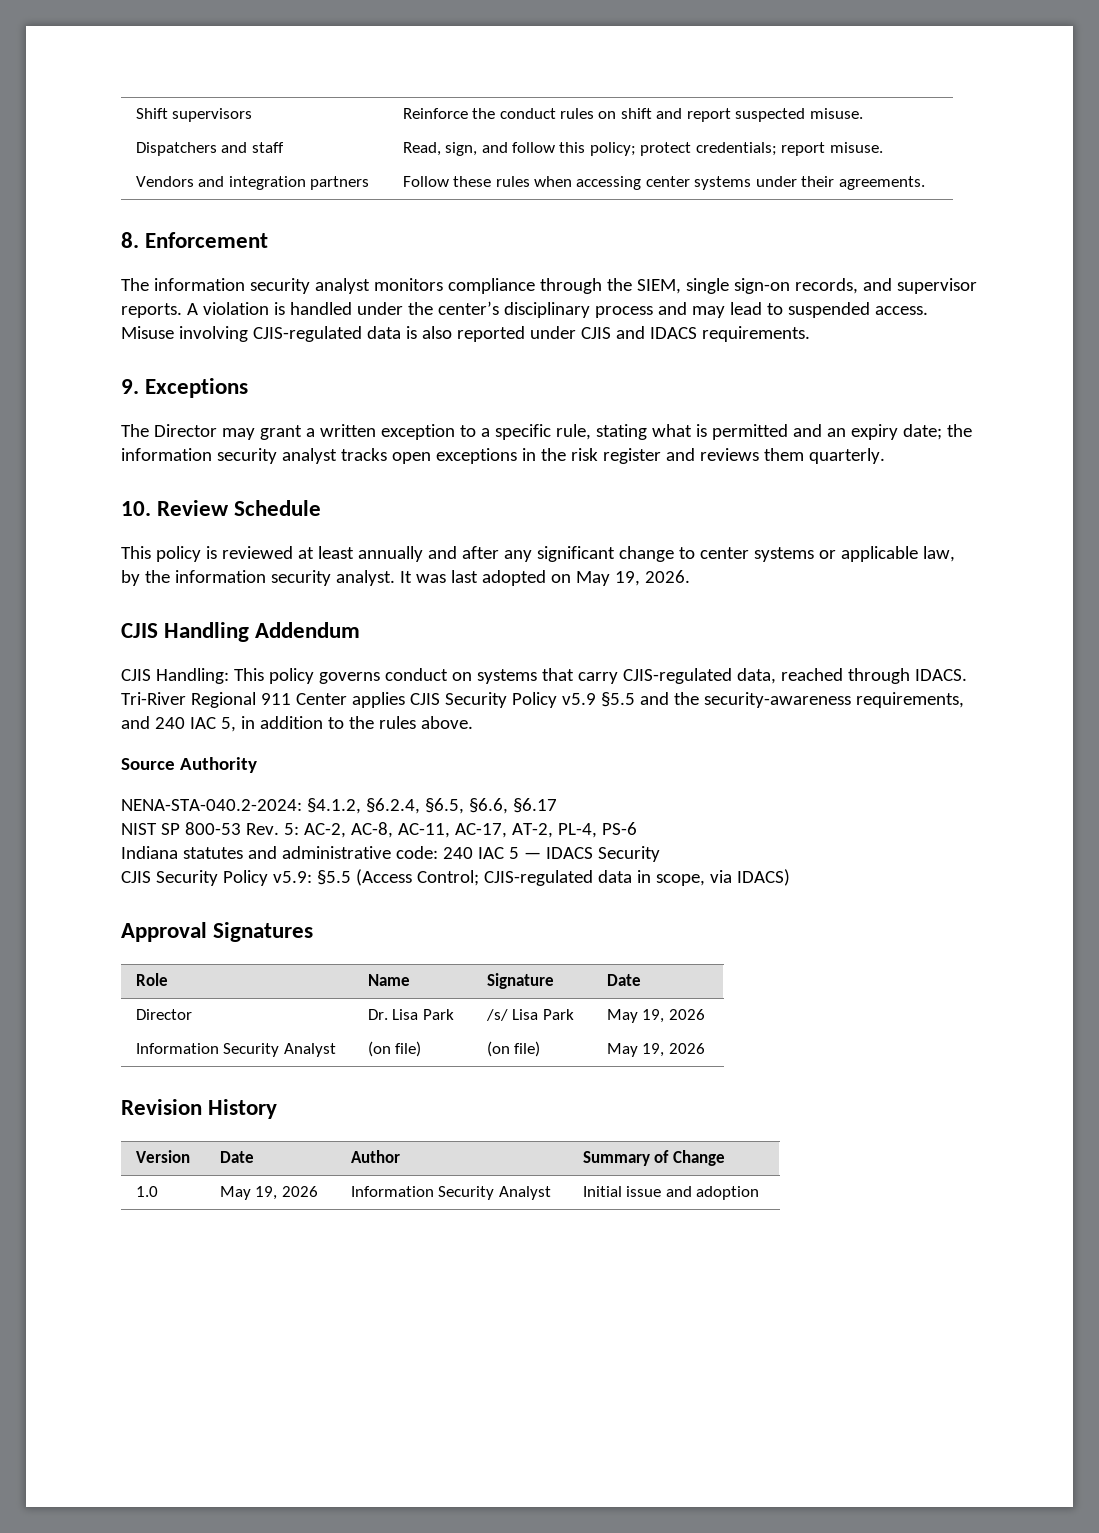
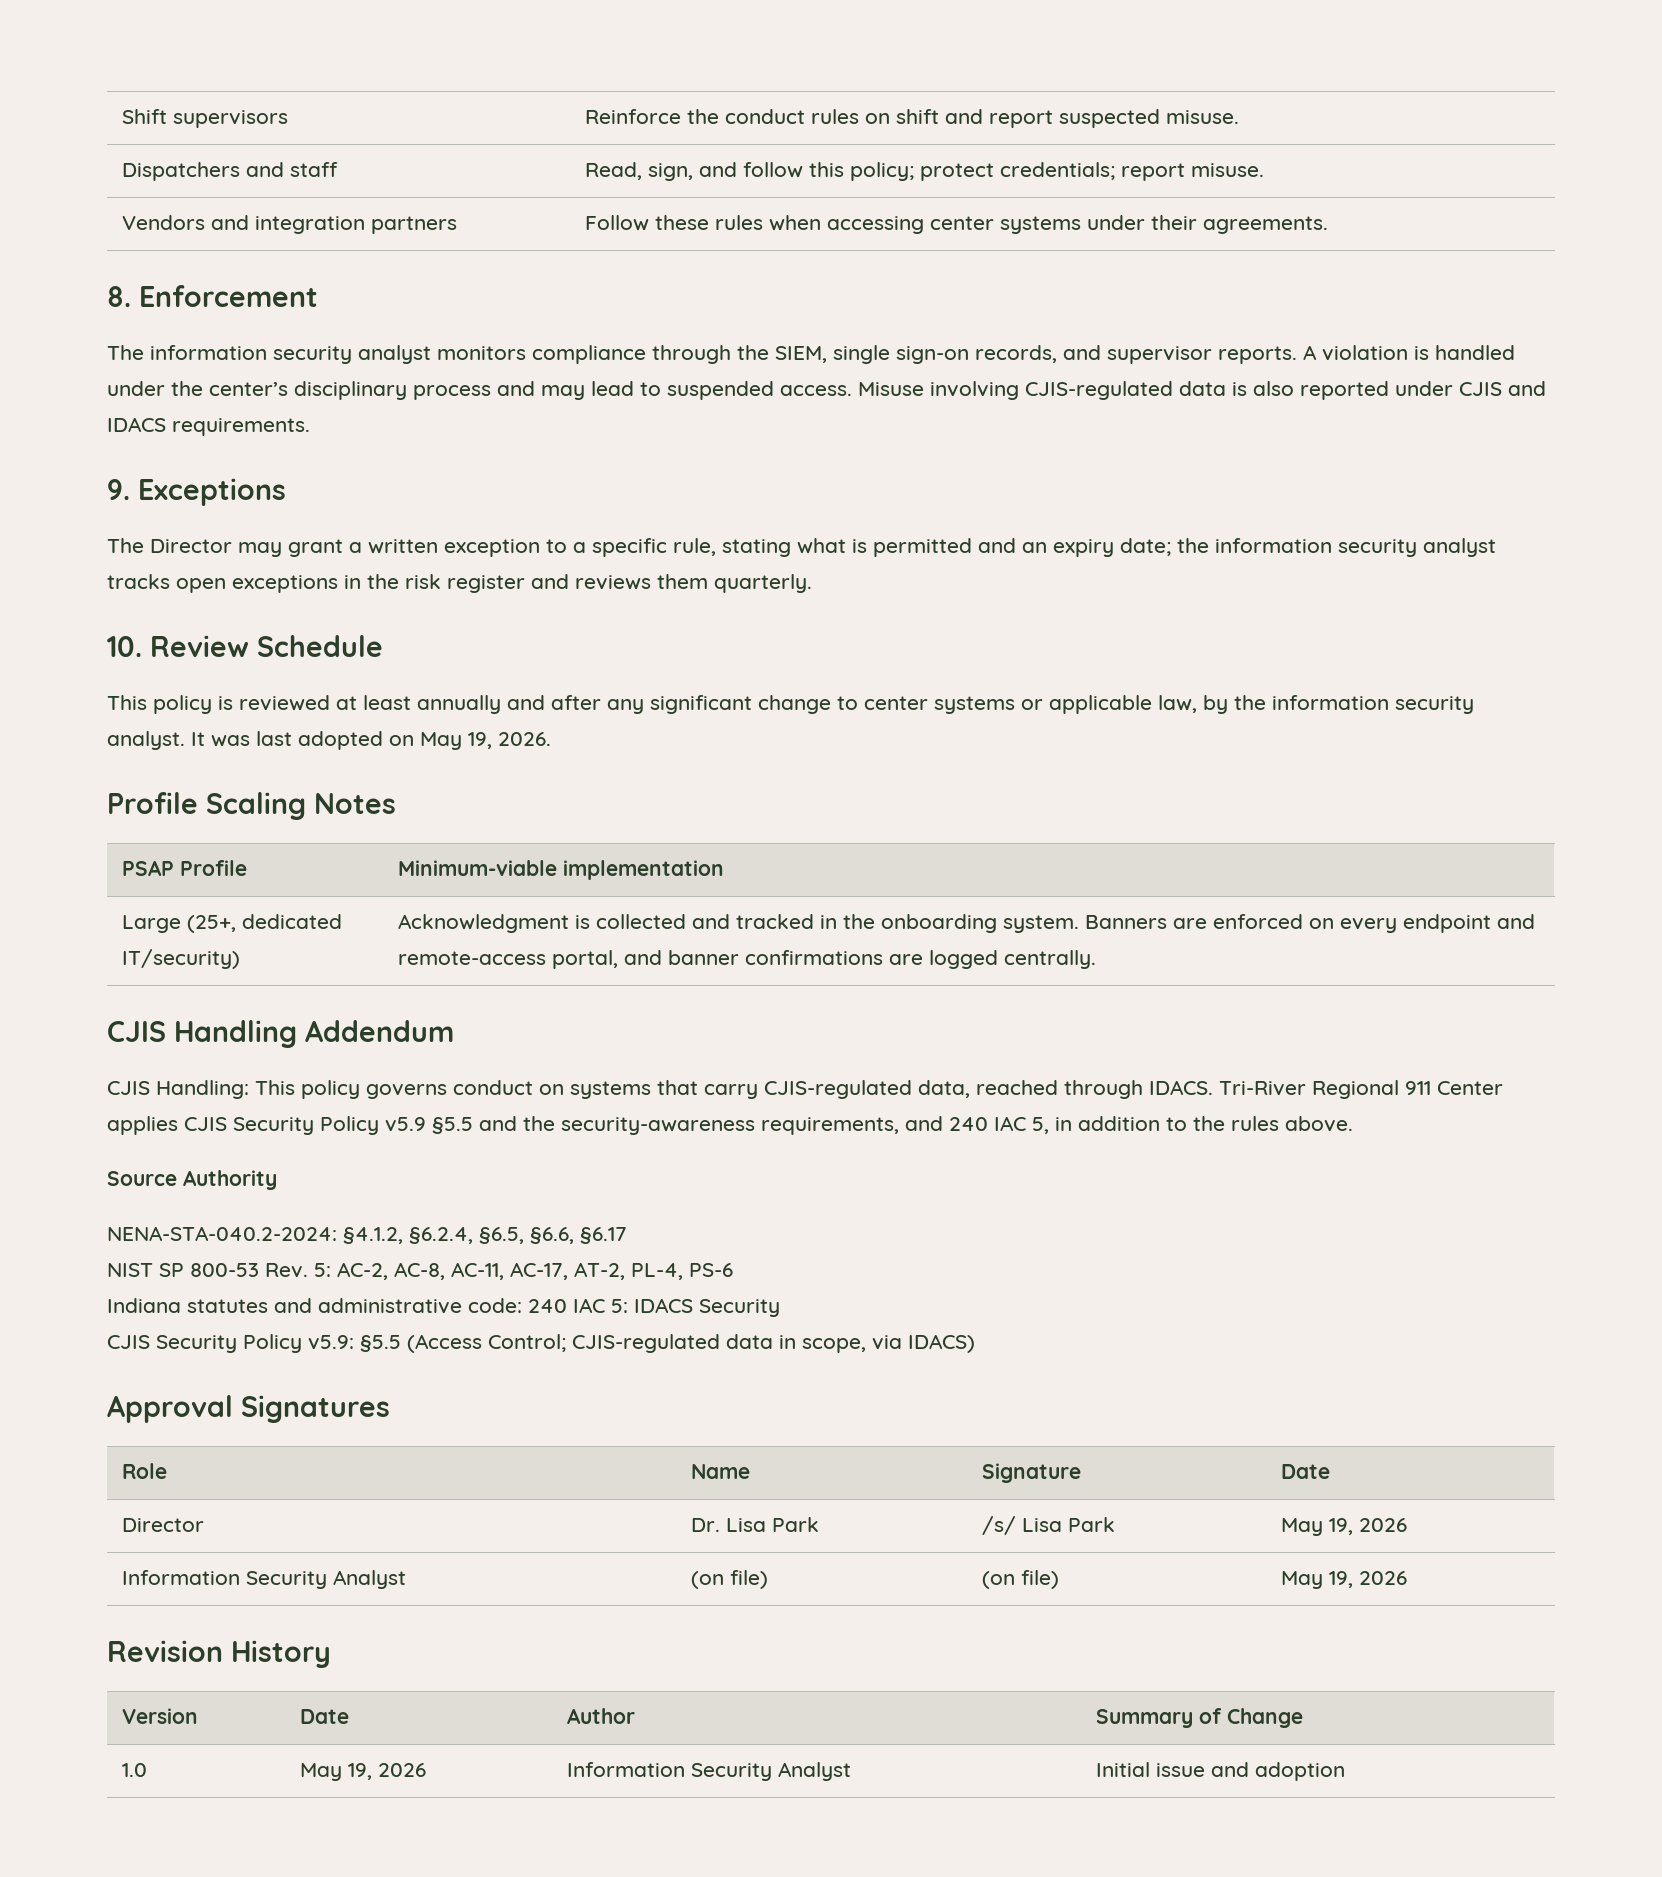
(690, 576) none -> [107,792,396,820] [122,860,248,876] [398,860,725,880] [122,914,343,933] [122,949,241,969] [398,914,1536,933] [398,950,1097,969] // Profile Scaling Notes // PSAP Profile | Minimum-viable implementation // Large (25+, dedicated IT/security) | Acknowledgment is collected and tracked in the onboarding system. Banners are enforced on every endpoint and remote-access portal, and banner confirmations are logged centrally.
[508,847,541,859] 5 — -> [611,1299,628,1313] 5:

